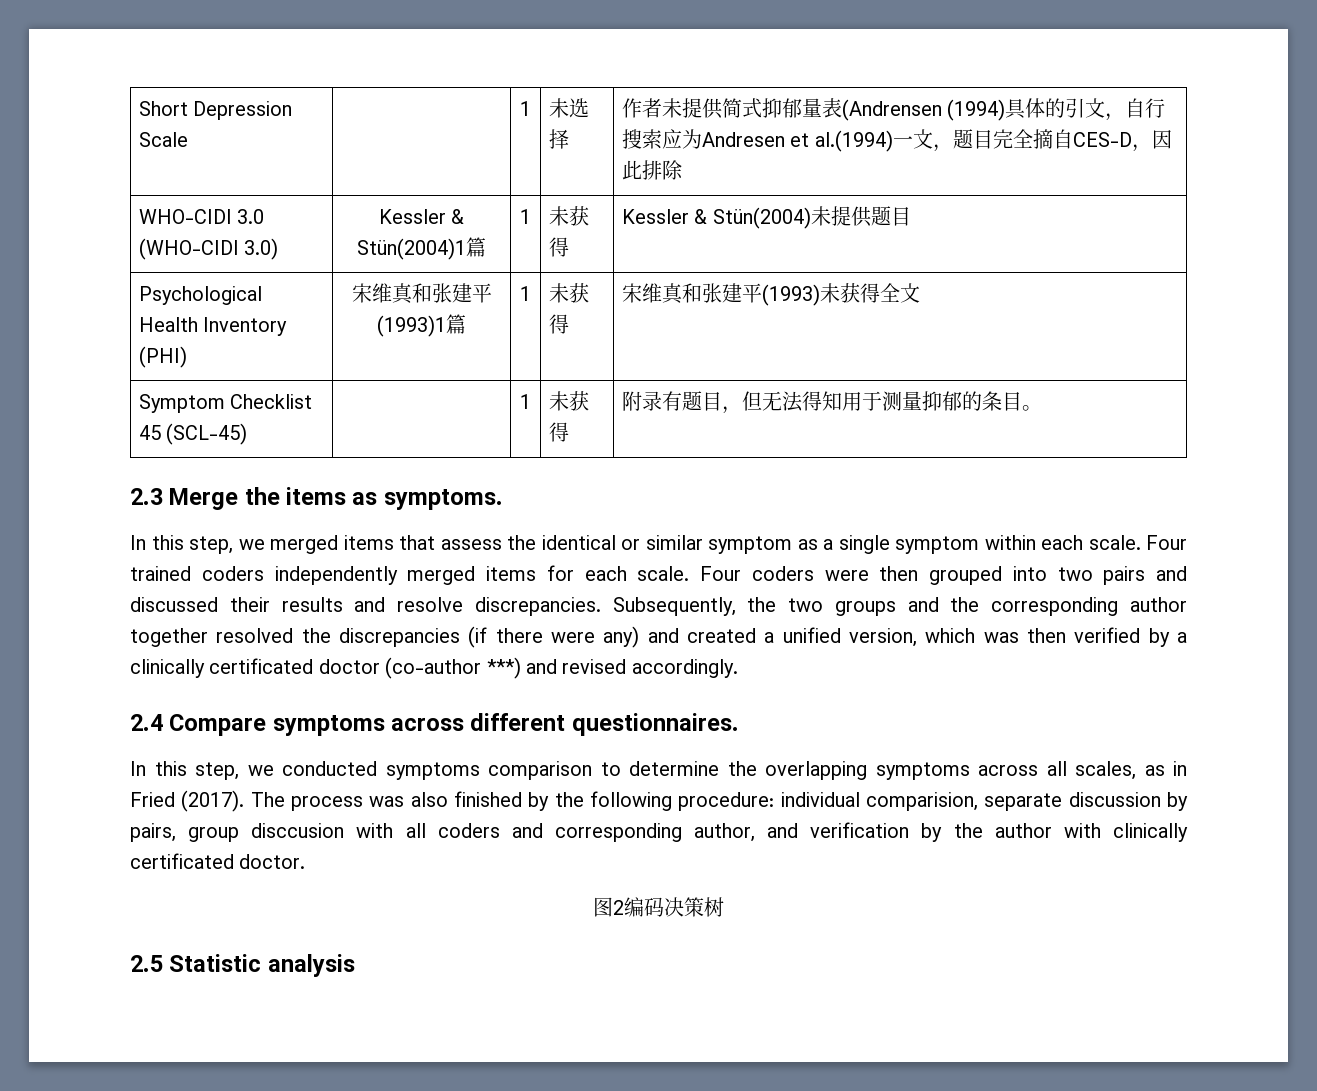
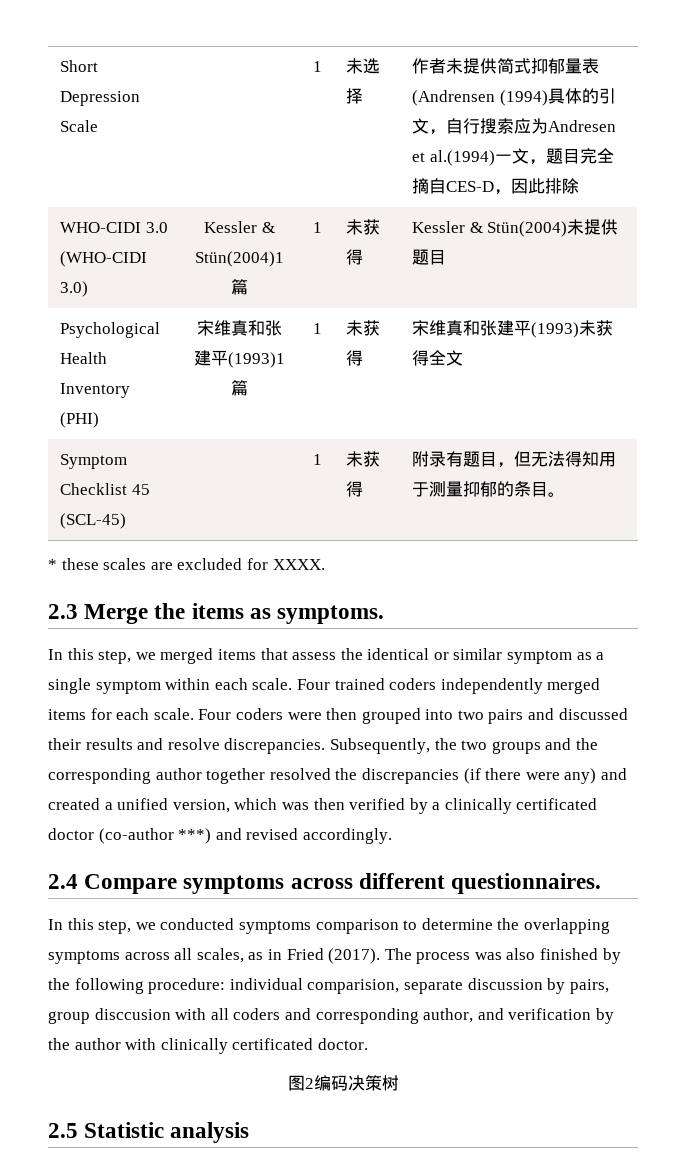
(1042, 408) none -> [48,558,325,570] // * these scales are excluded for XXXX.

